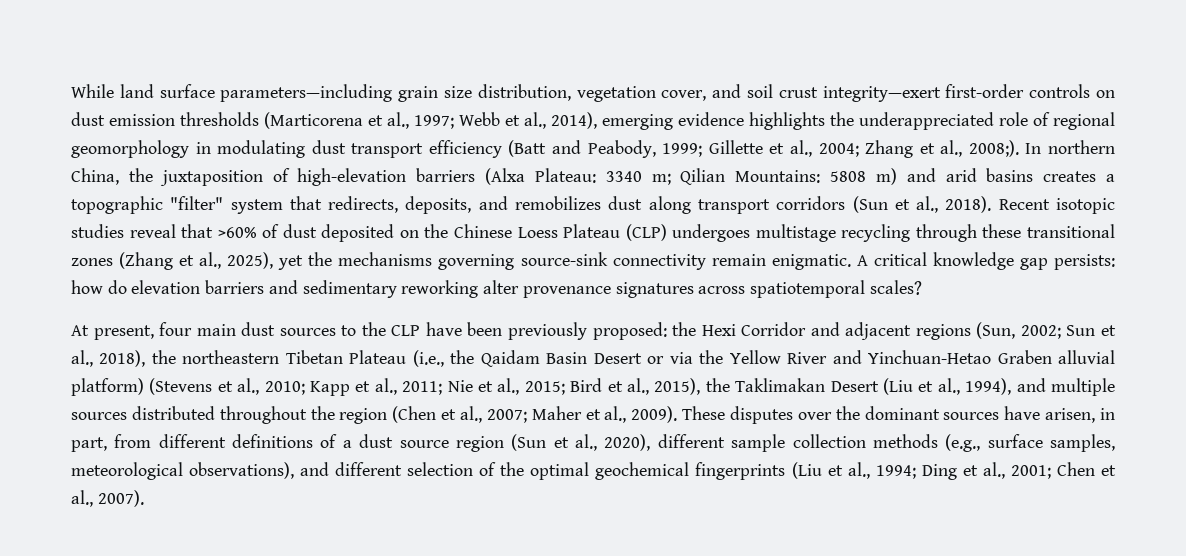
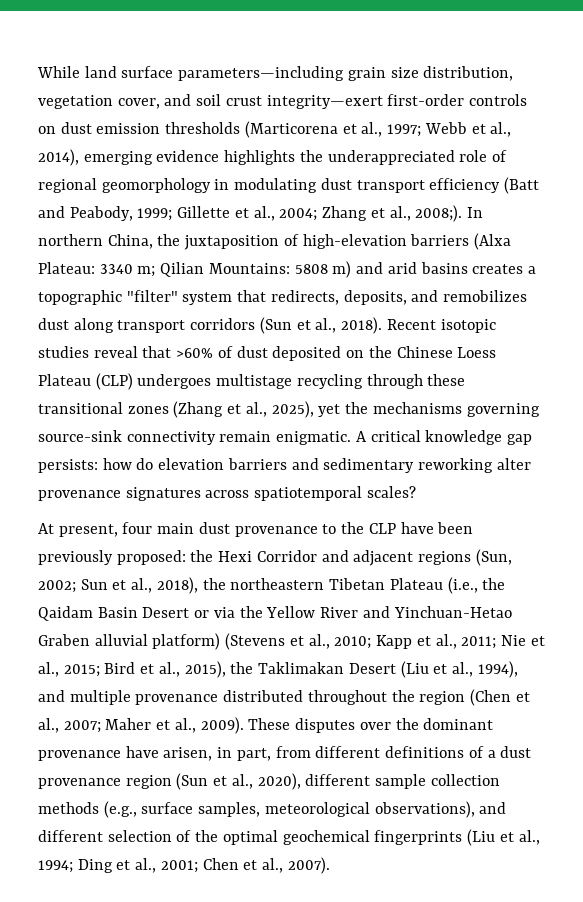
[279,328,336,336] sources -> [234,526,318,537] provenance
[71,412,127,420] sources -> [135,694,219,705] provenance
[943,412,1000,420] sources -> [38,750,121,761] provenance
[399,440,449,448] source -> [38,778,121,789] provenance

